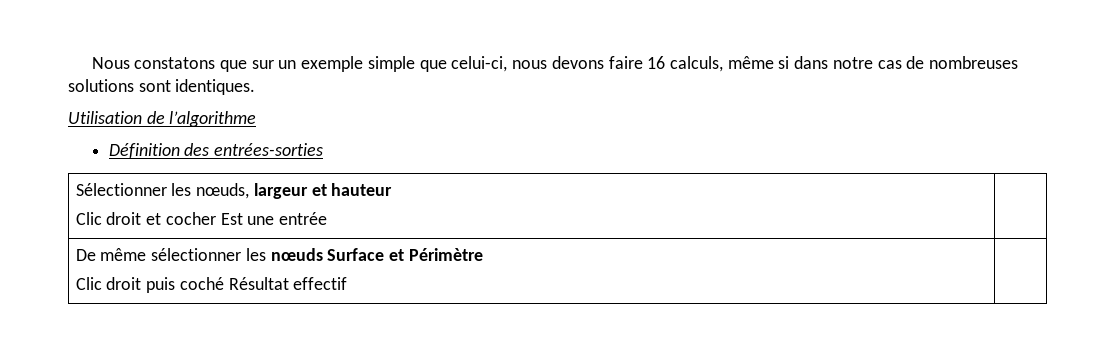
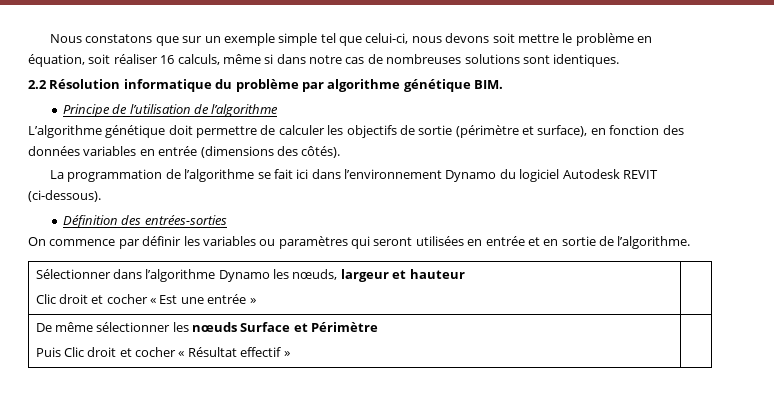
(415, 64) none -> [320,33,336,43] tel
[608,56,643,69] faire -> [492,33,653,46] [28,54,158,67] soit mettre le problème en équation, soit réaliser
[68,111,257,127] [108,143,324,158] [75,183,167,196] Utilisation de l’algorithme // Définition des entrées-sorties // Sélectionner -> [28,79,503,92] [62,104,279,117] [28,125,684,138] [28,146,341,158] [50,169,658,182] [28,190,101,202] [62,215,227,228] [28,236,691,249] [35,269,270,282] 2.2 Résolution informatique du problème par algorithme génétique BIM. // Principe de l’utilisation de l’algorithme // L’algorithme génétique doit permettre de calculer les objectifs de sortie (périmètre et surface), en fonction des données variables en entrée (dimensions des côtés). // La programmation de l’algorithme se fait ici dans l’environnement Dynamo du logiciel Autodesk REVIT (ci-dessous). // Définition des entrées-sorties // On commence par définir les variables ou paramètres qui seront utilisées en entrée et en sortie de l’algorithme. // Sélectionner dans l’algorithme Dynamo
(216, 218) none -> [150,298,157,304] «
(328, 218) none -> [249,298,256,304] »
[75,277,224,293] Clic droit puis coché -> [35,347,185,357] Puis Clic droit et cocher «
(348, 283) none -> [283,351,290,357] »

